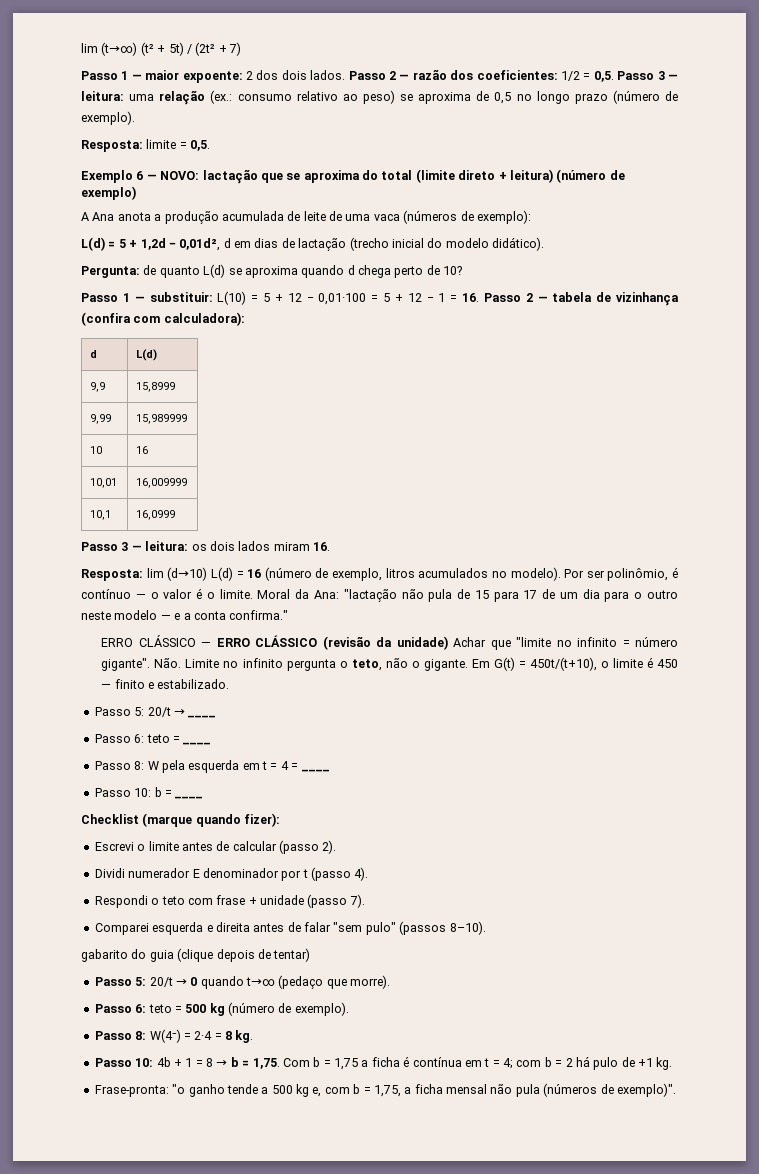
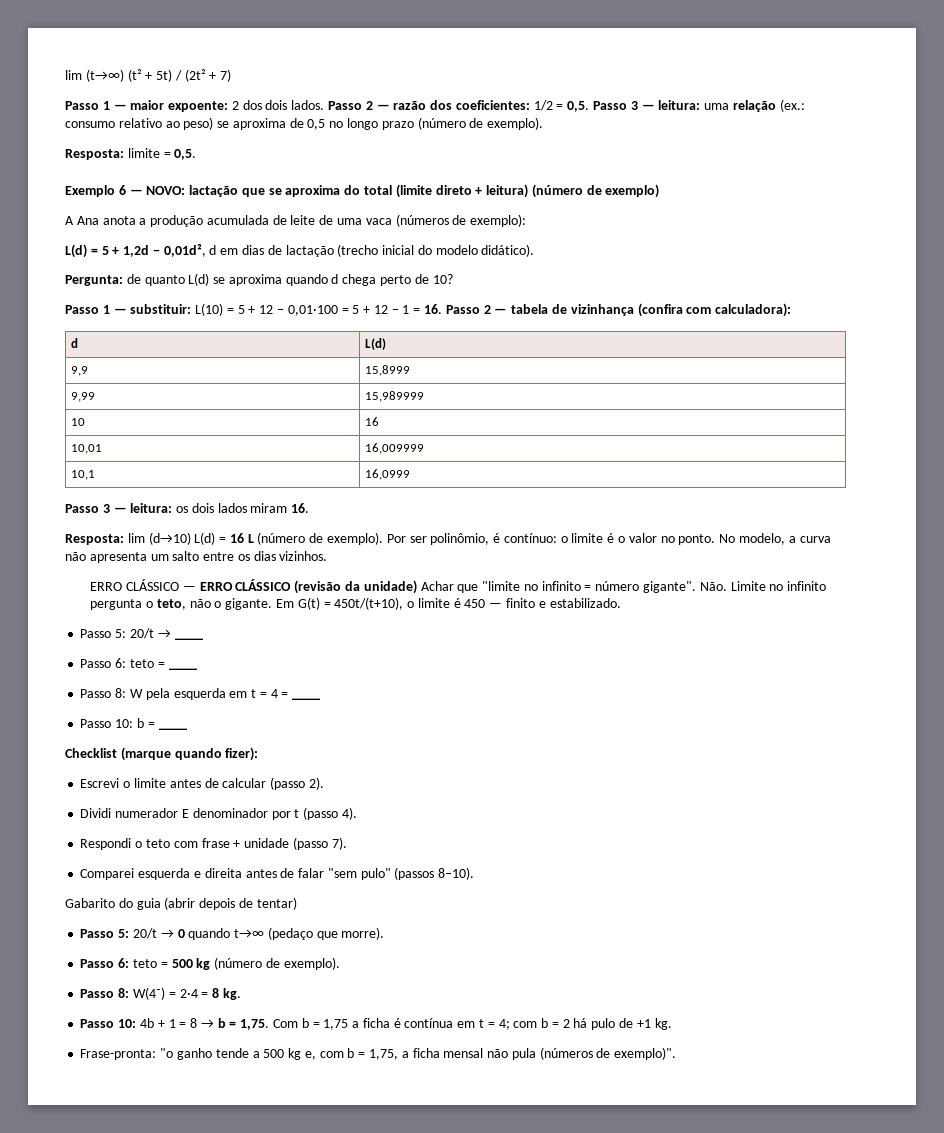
[264,567,678,581] [81,588,678,602] [81,610,289,620] (número de exemplo, litros acumulados no modelo). Por ser polinômio, é contínuo — o valor é o limite. Moral da Ana: "lactação não pula de 15 para 17 de um dia para o outro neste modelo — e a conta confirma." -> [247,532,831,545] [65,551,328,563] L (número de exemplo). Por ser polinômio, é contínuo: o limite é o valor no ponto. No modelo, a curva não apresenta um salto entre os dias vizinhos.
[81,949,128,962] gabarito -> [65,898,115,908] Gabarito
[177,948,214,962] (clique -> [164,897,196,910] (abrir

